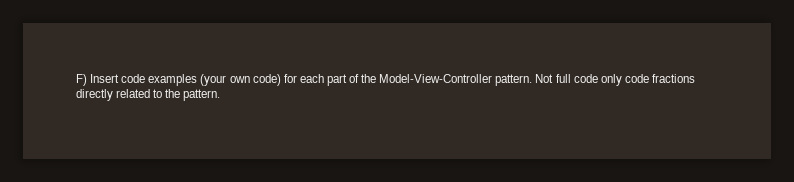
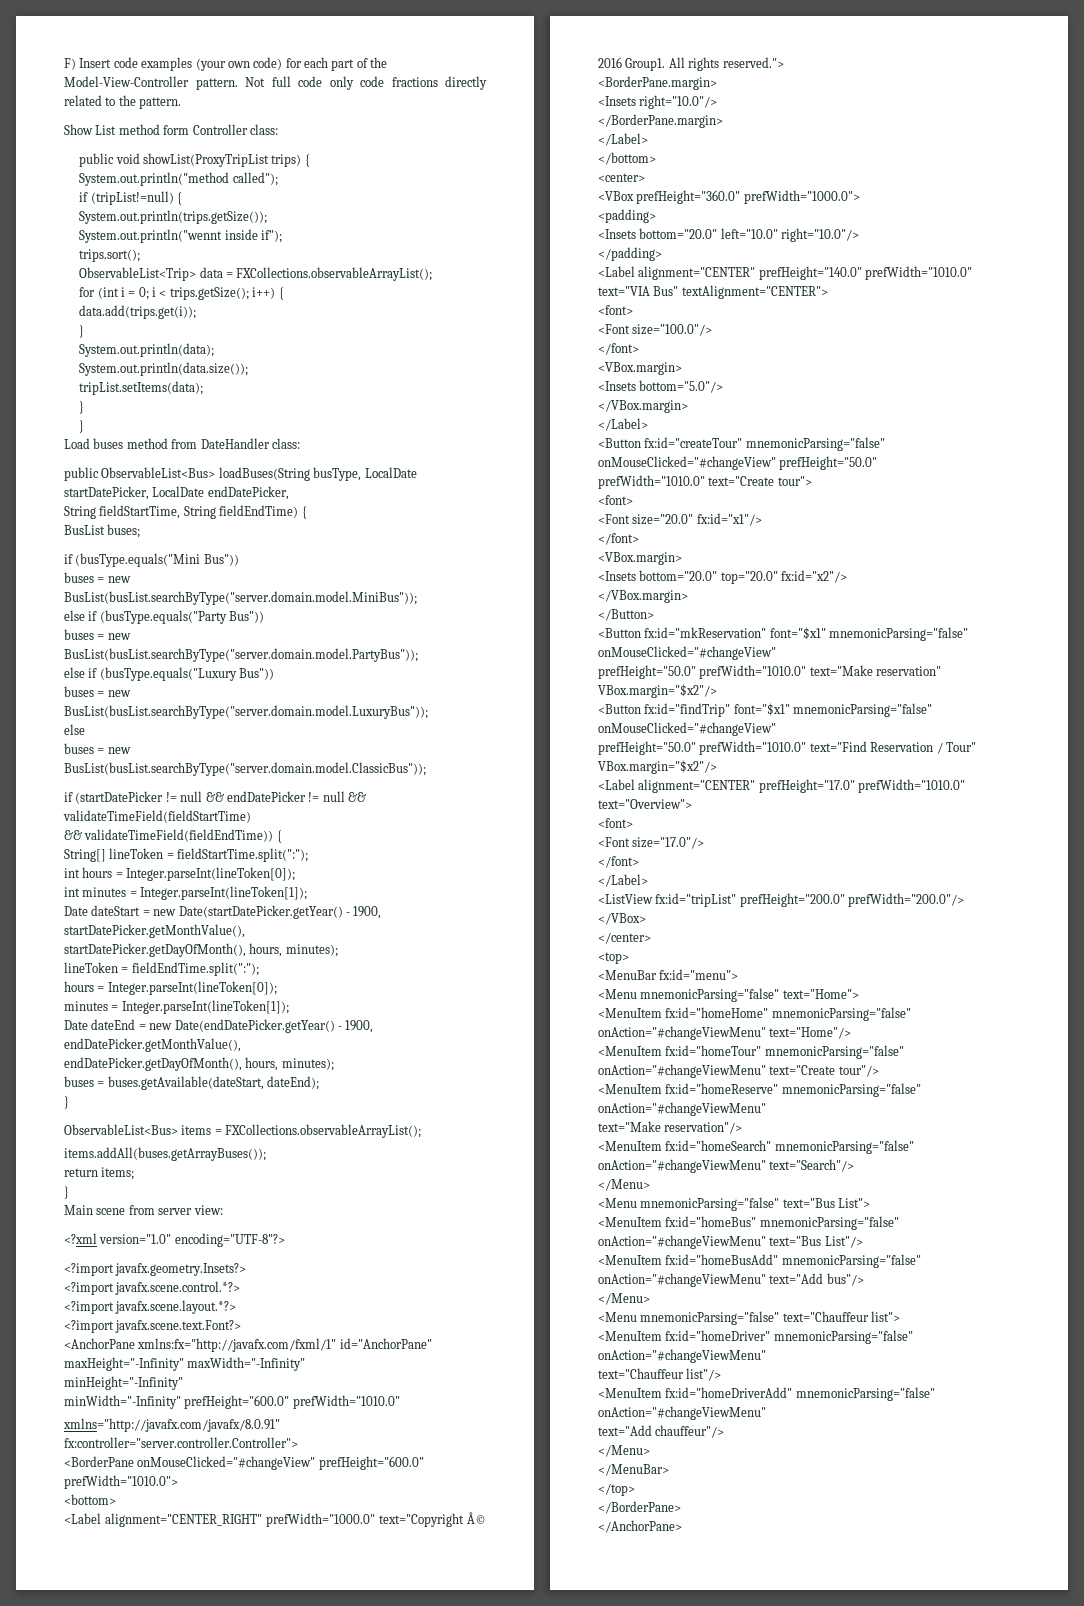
(221, 95) none -> [64,124,278,135] [79,153,310,167] [79,172,278,186] [79,191,182,205] [79,210,268,224] [79,229,282,243] [79,249,141,262] [79,267,433,281] [79,287,284,300] [79,305,197,319] [79,325,85,338] [79,343,215,357] [79,362,249,376] [79,381,204,395] [79,401,85,414] [79,420,85,433] [64,438,300,449] [64,467,417,481] [64,486,289,500] [64,505,307,519] [64,524,141,538] [64,553,239,567] [64,572,131,583] [64,591,417,605] [64,610,265,624] [64,629,131,640] [64,648,418,662] [64,667,275,681] [64,686,131,697] [64,705,428,719] [64,724,85,735] [64,743,131,754] [64,762,426,776] [64,791,366,804] [63,810,251,823] [64,829,282,843] [64,848,309,862] [64,867,296,881] [64,886,308,900] [64,905,382,919] [64,924,245,938] [64,943,338,957] [64,962,259,976] [64,981,277,995] [64,1000,289,1014] [64,1019,374,1033] [64,1038,241,1052] [64,1057,334,1071] [64,1076,320,1090] [64,1096,69,1109] [64,1124,422,1138] [64,1147,266,1161] [64,1167,135,1180] [64,1186,69,1199] [64,1205,223,1215] [64,1233,285,1247] [64,1263,247,1276] [64,1281,241,1295] [64,1300,237,1314] [64,1320,242,1333] [64,1338,432,1352] [64,1357,306,1371] [64,1376,183,1390] [64,1395,400,1409] [63,1418,280,1432] [64,1437,298,1448] [64,1456,424,1470] [64,1475,178,1489] [64,1494,116,1505] [64,1512,486,1527] [598,57,784,71] [598,76,717,90] [598,95,718,109] [598,114,723,128] [598,133,648,146] [598,152,656,165] [598,173,645,182] [598,190,860,204] [598,209,656,223] [598,228,860,242] [598,247,662,261] [598,266,973,280] [598,285,828,299] [598,305,633,315] [598,324,713,336] [598,343,639,355] [598,362,682,375] [598,380,724,393] [598,400,688,413] [598,418,648,431] [598,437,885,451] [598,456,878,470] [598,475,812,489] [598,495,633,505] [598,513,762,526] [598,533,639,545] [598,552,682,565] [598,570,848,584] [598,590,688,603] [598,609,654,621] [598,627,969,641] [598,646,776,660] [598,665,942,679] [598,684,717,698] [598,703,933,717] [598,722,776,736] [598,741,976,755] [598,760,717,774] [598,779,966,793] [598,799,692,809] [598,818,633,828] [598,837,705,849] [598,856,639,868] [598,874,648,887] [598,893,965,907] [598,913,646,925] [598,932,651,944] [598,952,629,964] [598,969,739,980] [598,988,859,1002] [598,1007,911,1021] [598,1026,852,1040] [598,1045,904,1059] [598,1064,879,1078] [598,1083,921,1097] [598,1102,766,1116] [598,1121,743,1134] [598,1140,914,1154] [598,1159,855,1173] [598,1179,650,1191] [598,1197,871,1211] [598,1216,899,1230] [598,1235,863,1249] [598,1254,921,1268] [598,1273,864,1287] [598,1293,650,1305] [598,1311,901,1325] [598,1330,913,1344] [598,1349,766,1363] [598,1368,722,1381] [598,1387,935,1401] [598,1406,766,1420] [598,1425,725,1438] [598,1445,650,1457] [598,1464,669,1476] [598,1483,635,1496] [598,1501,681,1514] [598,1520,682,1533] // Show List method form Controller class: // public void showList(ProxyTripList trips) { // System.out.println("method called"); // if (tripList!=null) { // System.out.println(trips.getSize()); // System.out.println("wennt inside if"); // trips.sort(); // ObservableList<Trip> data = FXCollections.observableArrayList(); // for (int i = 0; i < trips.getSize(); i++) { // data.add(trips.get(i)); // } // System.out.println(data); // System.out.println(data.size()); // tripList.setItems(data); // } // } // Load buses method from DateHandler class: // public ObservableList<Bus> loadBuses(String busType, LocalDate startDatePicker, LocalDate endDatePicker, // String fieldStartTime, String fieldEndTime) { // BusList buses; // if (busType.equals("Mini Bus")) // buses = new BusList(busList.searchByType("server.domain.model.MiniBus")); // else if (busType.equals("Party Bus")) // buses = new BusList(busList.searchByType("server.domain.model.PartyBus")); // else if (busType.equals("Luxury Bus")) // buses = new BusList(busList.searchByType("server.domain.model.LuxuryBus")); // else // buses = new BusList(busList.searchByType("server.domain.model.ClassicBus")); // if (startDatePicker != null && endDatePicker != null && validateTimeField(fieldStartTime) // && validateTimeField(fieldEndTime)) { // String[] lineToken = fieldStartTime.split(":"); // int hours = Integer.parseInt(lineToken[0]); // int minutes = Integer.parseInt(lineToken[1]); // Date dateStart = new Date(startDatePicker.getYear() - 1900, startDatePicker.getMonthValue(), // startDatePicker.getDayOfMonth(), hours, minutes); // lineToken = fieldEndTime.split(":"); // hours = Integer.parseInt(lineToken[0]); // minutes = Integer.parseInt(lineToken[1]); // Date dateEnd = new Date(endDatePicker.getYear() - 1900, endDatePicker.getMonthValue(), // endDatePicker.getDayOfMonth(), hours, minutes); // buses = buses.getAvailable(dateStart, dateEnd); // } // ObservableList<Bus> items = FXCollections.observableArrayList(); // items.addAll(buses.getArrayBuses()); // return items; // } // Main scene from server view: // <?xml version="1.0" encoding="UTF-8"?> // <?import javafx.geometry.Insets?> // <?import javafx.scene.control.*?> // <?import javafx.scene.layout.*?> // <?import javafx.scene.text.Font?> // <AnchorPane xmlns:fx="http://javafx.com/fxml/1" id="AnchorPane" maxHeight="-Infinity" maxWidth="-Infinity" // minHeight="-Infinity" // minWidth="-Infinity" prefHeight="600.0" prefWidth="1010.0" // xmlns="http://javafx.com/javafx/8.0.91" fx:controller="server.controller.Controller"> // <BorderPane onMouseClicked="#changeView" prefHeight="600.0" prefWidth="1010.0"> // <bottom> // <Label alignment="CENTER_RIGHT" prefWidth="1000.0" text="Copyright Â© 2016 Group1. All rights reserved."> // <BorderPane.margin> // <Insets right="10.0"/> // </BorderPane.margin> // </Label> // </bottom> // <center> // <VBox prefHeight="360.0" prefWidth="1000.0"> // <padding> // <Insets bottom="20.0" left="10.0" right="10.0"/> // </padding> // <Label alignment="CENTER" prefHeight="140.0" prefWidth="1010.0" text="VIA Bus" textAlignment="CENTER"> // <font> // <Font size="100.0"/> // </font> // <VBox.margin> // <Insets bottom="5.0"/> // </VBox.margin> // </Label> // <Button fx:id="createTour" mnemonicParsing="false" onMouseClicked="#changeView" prefHeight="50.0" // prefWidth="1010.0" text="Create tour"> // <font> // <Font size="20.0" fx:id="x1"/> // </font> // <VBox.margin> // <Insets bottom="20.0" top="20.0" fx:id="x2"/> // </VBox.margin> // </Button> // <Button fx:id="mkReservation" font="$x1" mnemonicParsing="false" onMouseClicked="#changeView" // prefHeight="50.0" prefWidth="1010.0" text="Make reservation" VBox.margin="$x2"/> // <Button fx:id="findTrip" font="$x1" mnemonicParsing="false" onMouseClicked="#changeView" // prefHeight="50.0" prefWidth="1010.0" text="Find Reservation / Tour" VBox.margin="$x2"/> // <Label alignment="CENTER" prefHeight="17.0" prefWidth="1010.0" text="Overview"> // <font> // <Font size="17.0"/> // </font> // </Label> // <ListView fx:id="tripList" prefHeight="200.0" prefWidth="200.0"/> // </VBox> // </center> // <top> // <MenuBar fx:id="menu"> // <Menu mnemonicParsing="false" text="Home"> // <MenuItem fx:id="homeHome" mnemonicParsing="false" onAction="#changeViewMenu" text="Home"/> // <MenuItem fx:id="homeTour" mnemonicParsing="false" onAction="#changeViewMenu" text="Create tour"/> // <MenuItem fx:id="homeReserve" mnemonicParsing="false" onAction="#changeViewMenu" // text="Make reservation"/> // <MenuItem fx:id="homeSearch" mnemonicParsing="false" onAction="#changeViewMenu" text="Search"/> // </Menu> // <Menu mnemonicParsing="false" text="Bus List"> // <MenuItem fx:id="homeBus" mnemonicParsing="false" onAction="#changeViewMenu" text="Bus List"/> // <MenuItem fx:id="homeBusAdd" mnemonicParsing="false" onAction="#changeViewMenu" text="Add bus"/> // </Menu> // <Menu mnemonicParsing="false" text="Chauffeur list"> // <MenuItem fx:id="homeDriver" mnemonicParsing="false" onAction="#changeViewMenu" // text="Chauffeur list"/> // <MenuItem fx:id="homeDriverAdd" mnemonicParsing="false" onAction="#changeViewMenu" // text="Add chauffeur"/> // </Menu> // </MenuBar> // </top> // </BorderPane> // </AnchorPane>

